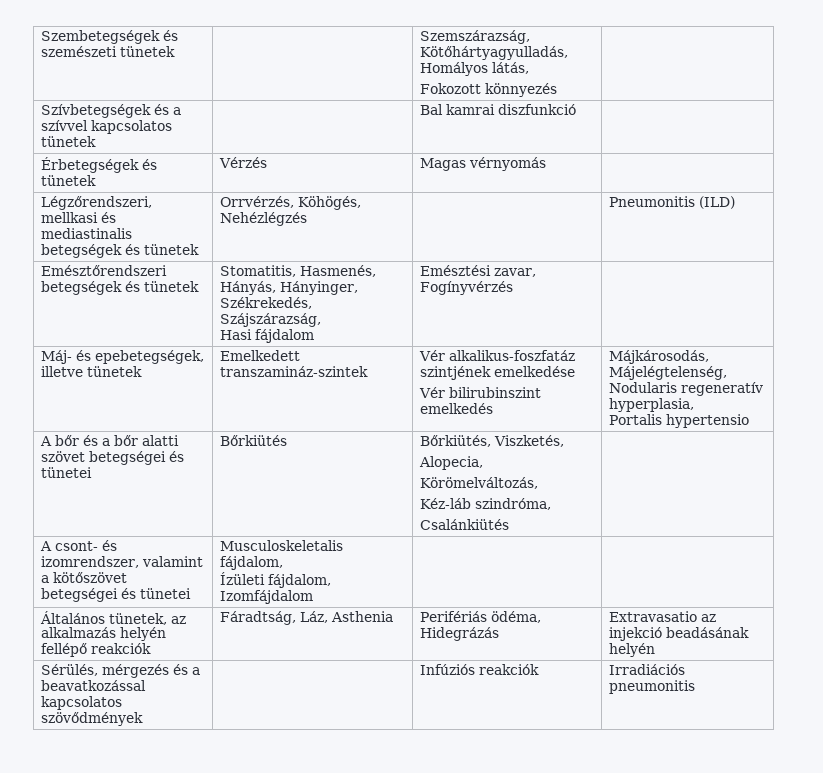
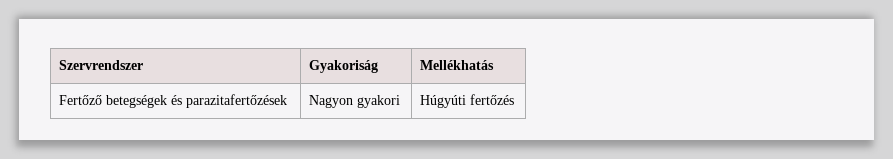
[41,30,179,44] [41,46,176,57] [420,30,531,44] [420,46,569,60] [420,62,530,76] [420,83,558,97] [41,104,182,118] [41,120,173,134] [41,136,97,147] [420,104,577,115] [41,157,158,173] [41,175,97,186] [219,157,268,168] [420,157,547,171] [41,196,153,210] [41,212,117,223] [41,228,133,239] [41,244,200,258] [220,196,362,210] [220,212,308,226] [609,196,736,209] [41,265,168,276] [41,281,200,295] [220,265,377,277] [220,281,359,295] [220,297,313,309] [220,313,322,327] [220,329,315,343] [420,265,537,277] [420,281,514,295] [41,350,205,364] [41,366,143,377] [220,350,301,361] [220,366,369,377] [419,350,576,361] [420,366,576,380] [419,387,542,398] [420,403,494,414] [609,350,710,364] [609,366,728,380] [609,382,764,396] [609,398,695,412] [609,414,750,428] [40,435,180,446] [41,451,185,465] [41,467,93,478] [220,435,288,446] [420,435,565,447] [419,456,484,470] [420,477,539,489] [420,498,552,510] [420,519,510,530] [40,540,118,551] [41,556,204,568] [41,572,128,583] [41,588,192,602] [220,540,344,551] [220,556,284,570] [220,572,332,588] [220,590,314,604] [40,611,187,625] [41,627,167,641] [41,643,152,657] [220,611,394,625] [420,611,542,623] [420,627,500,641] [609,611,717,622] [609,627,750,641] [609,643,656,657] [41,664,201,678] [41,680,147,691] [41,696,123,710] [41,712,144,726] [420,664,540,675] [609,664,686,675] [609,680,696,694] Szembetegségek és szemészeti tünetek | | Szemszárazság, Kötőhártyagyulladás, Homályos látás, // Fokozott könnyezés | // Szívbetegségek és a szívvel kapcsolatos tünetek | | Bal kamrai diszfunkció | // Érbetegségek és tünetek | Vérzés | Magas vérnyomás | // Légzőrendszeri, mellkasi és mediastinalis betegségek és tünetek | Orrvérzés, Köhögés, Nehézlégzés | | Pneumonitis (ILD) // Emésztőrendszeri betegségek és tünetek | Stomatitis, Hasmenés, Hányás, Hányinger, Székrekedés, Szájszárazság, // Hasi fájdalom | Emésztési zavar, Fogínyvérzés | // Máj- és epebetegségek, illetve tünetek | Emelkedett transzamináz-szintek | Vér alkalikus-foszfatáz szintjének emelkedése // Vér bilirubinszint emelkedés | Májkárosodás, Májelégtelenség, Nodularis regeneratív hyperplasia, // Portalis hypertensio // A bőr és a bőr alatti szövet betegségei és tünetei | Bőrkiütés | Bőrkiütés, Viszketés, // Alopecia, // Körömelváltozás, // Kéz-láb szindróma, // Csalánkiütés | // A csont- és izomrendszer, valamint a kötőszövet betegségei és tünetei | Musculoskeletalis fájdalom, // Ízületi fájdalom, Izomfájdalom | | // Általános tünetek, az alkalmazás helyén fellépő reakciók | Fáradtság, Láz, Asthenia | Perifériás ödéma, Hidegrázás | Extravasatio az injekció beadásának helyén // Sérülés, mérgezés és a beavatkozással kapcsolatos szövődmények | | Infúziós reakciók | Irradiációs pneumonitis -> [59,60,144,70] [309,60,379,73] [420,60,495,70] [59,94,288,108] [309,95,401,108] [420,94,515,108] Szervrendszer | Gyakoriság | Mellékhatás // Fertőző betegségek és parazitafertőzések | Nagyon gyakori | Húgyúti fertőzés

